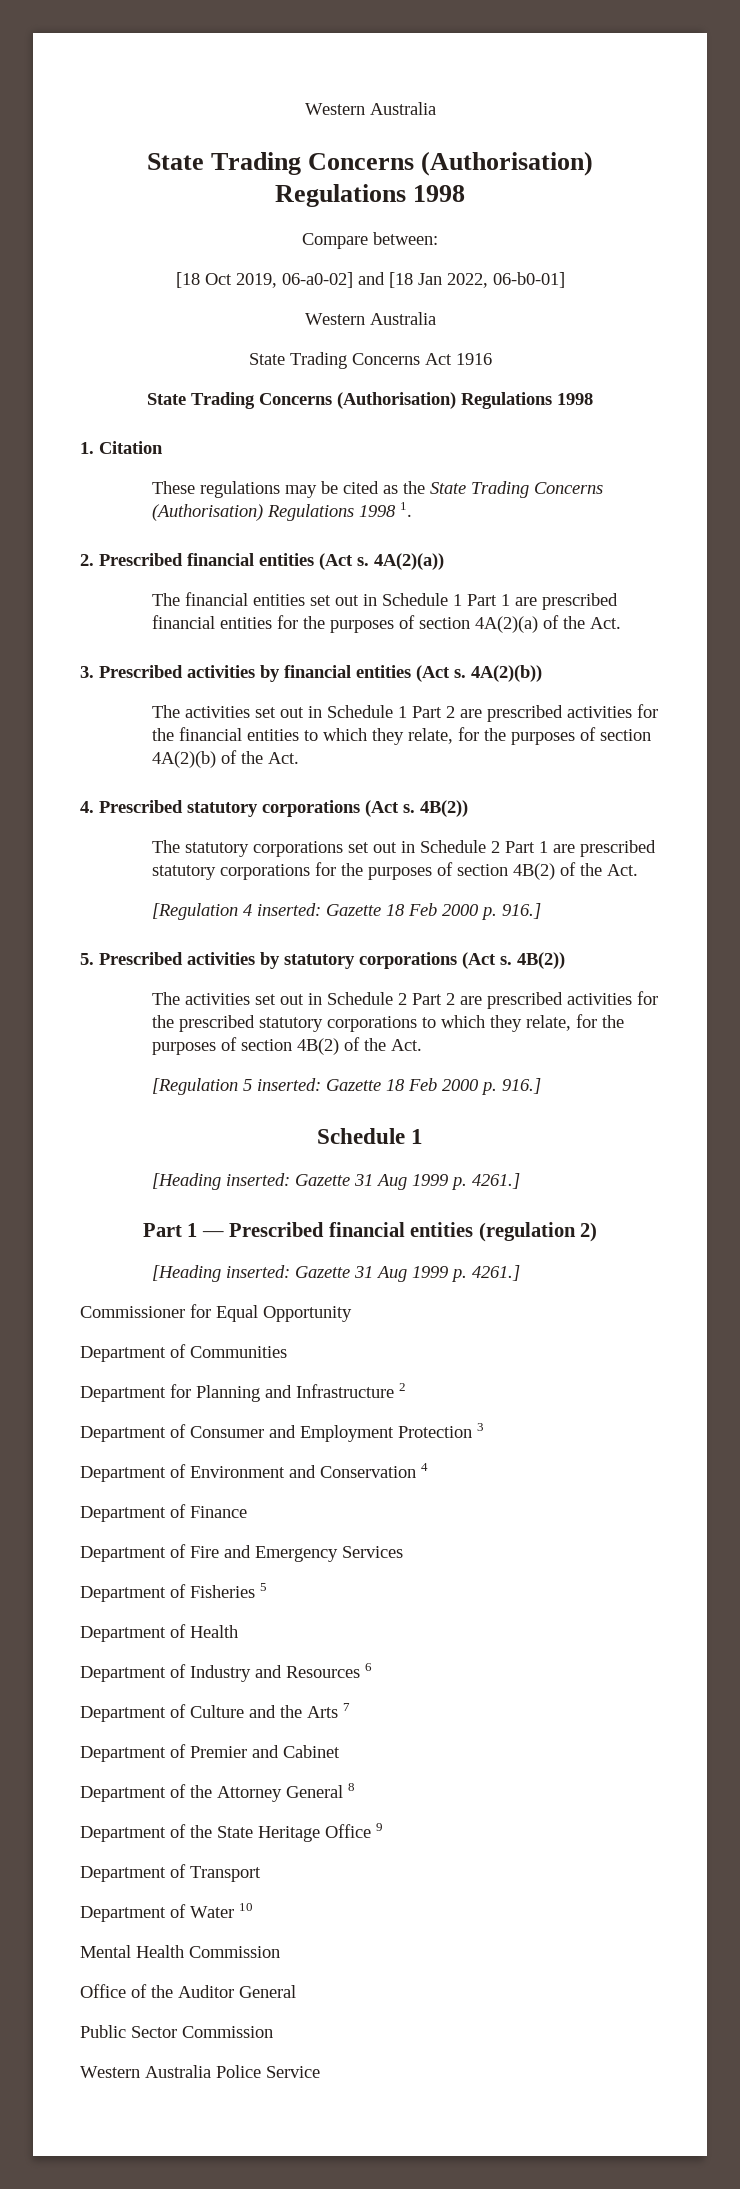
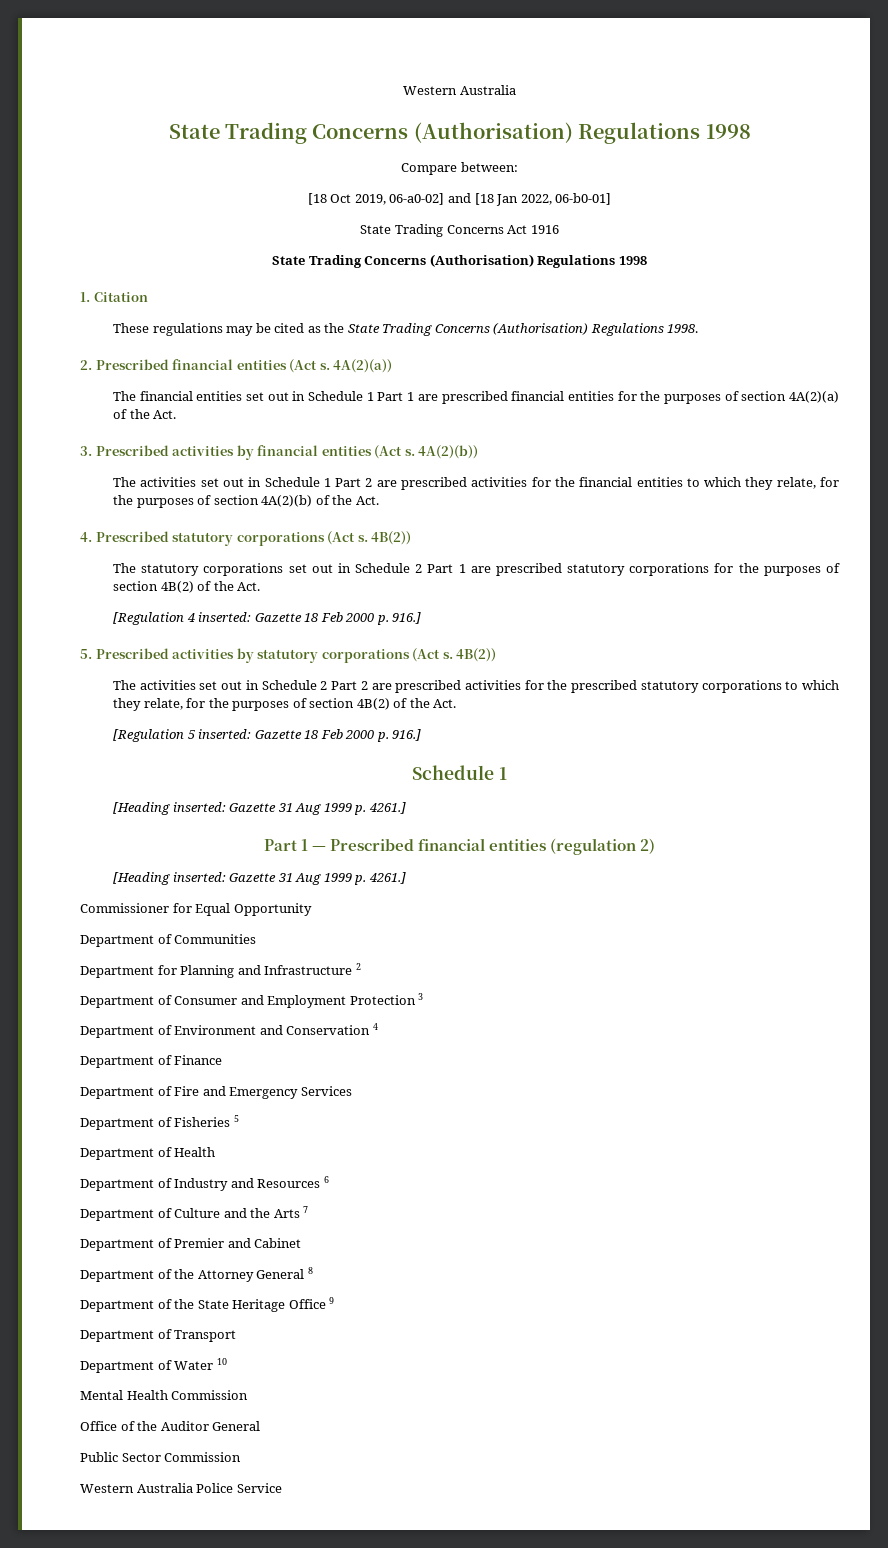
[304,312,436,325] // Western Australia -> (612, 199) none
[359,502,413,517] 1998 1. -> [667,324,699,333] 1998.

